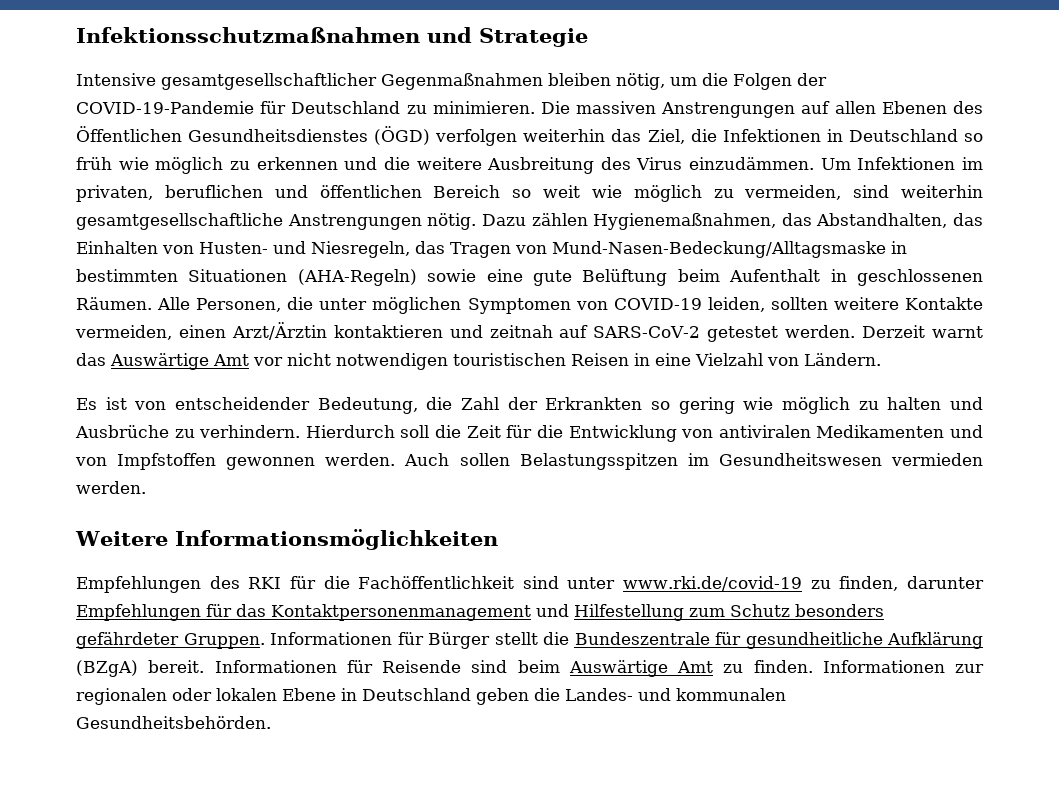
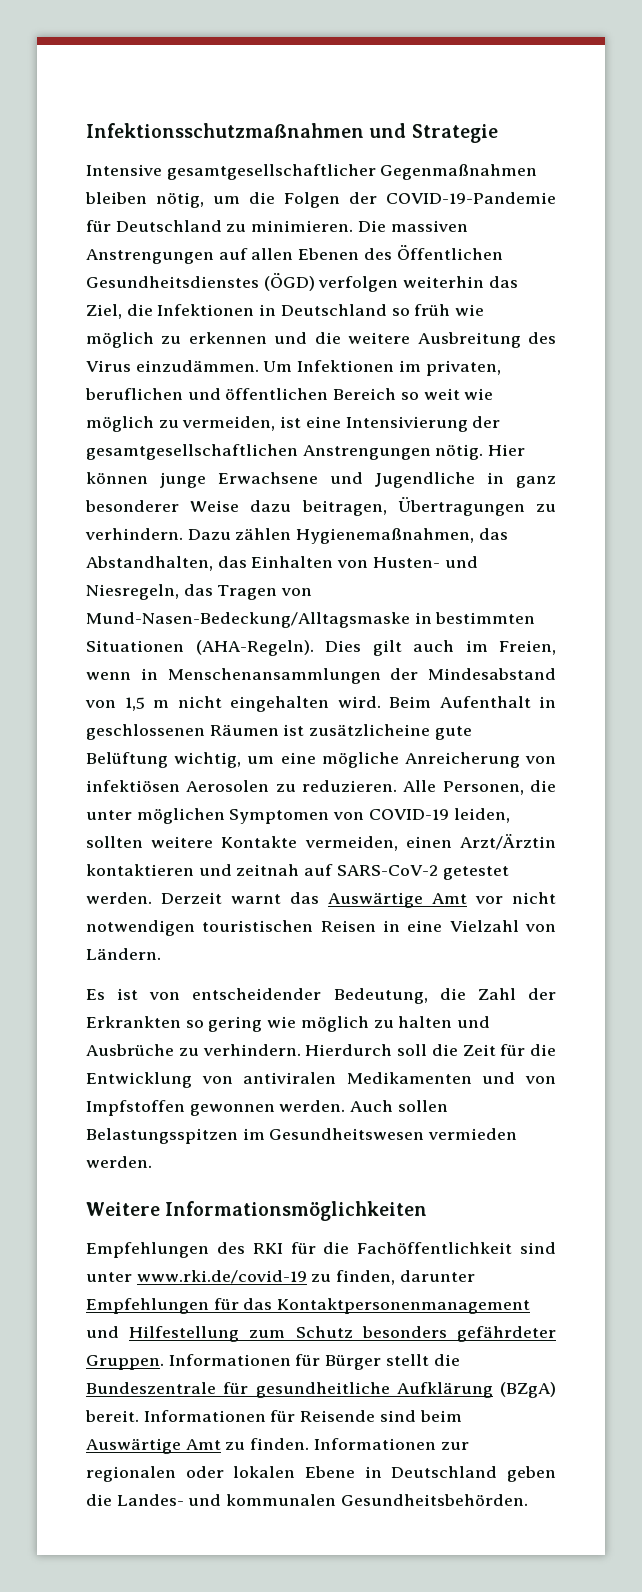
[853,185,984,198] [76,213,477,230] sind weiterhin gesamtgesellschaftliche Anstrengungen nötig. -> [280,416,501,432] [86,444,526,460] [86,472,556,488] [85,497,556,516] [85,528,183,540] ist eine Intensivierung der gesamtgesellschaftlichen Anstrengungen nötig. Hier können junge Erwachsene und Jugendliche in ganz besonderer Weise dazu beitragen, Übertragungen zu verhindern.
[297,269,983,286] [76,297,152,310] (AHA-Regeln) sowie eine gute Belüftung beim Aufenthalt in geschlossenen Räumen. -> [195,640,556,656] [86,668,556,684] [85,696,556,712] [86,724,472,740] [86,752,557,768] [86,780,397,792] (AHA-Regeln). Dies gilt auch im Freien, wenn in Menschenansammlungen der Mindesabstand von 1,5 m nicht eingehalten wird. Beim Aufenthalt in geschlossenen Räumen ist zusätzlicheine gute Belüftung wichtig, um eine mögliche Anreicherung von infektiösen Aerosolen zu reduzieren.

